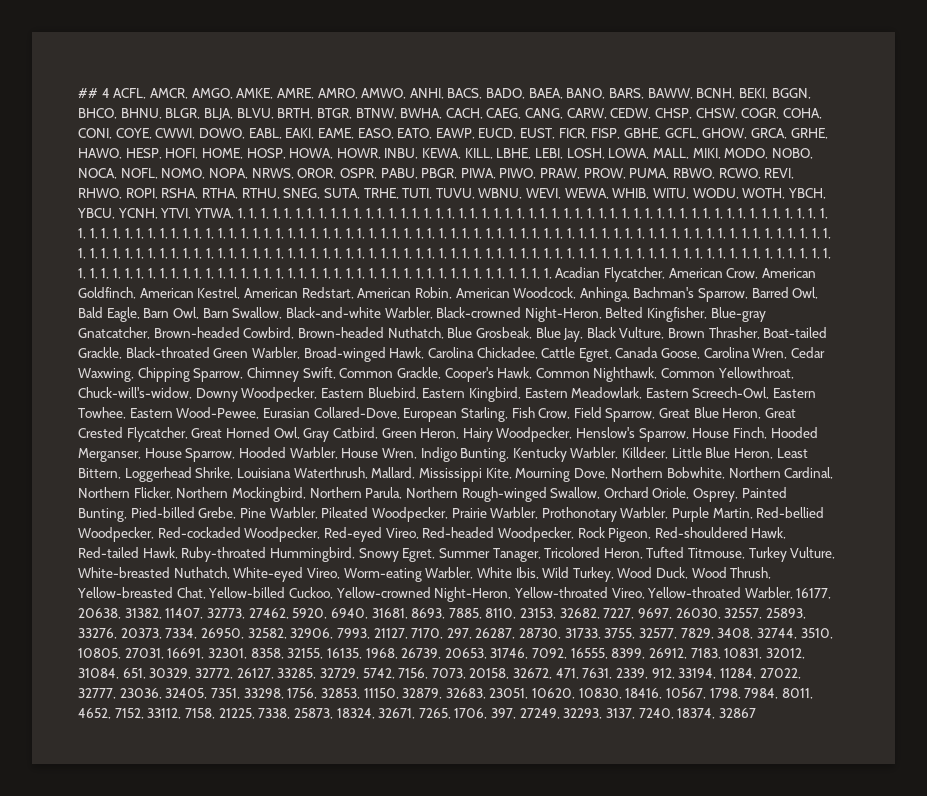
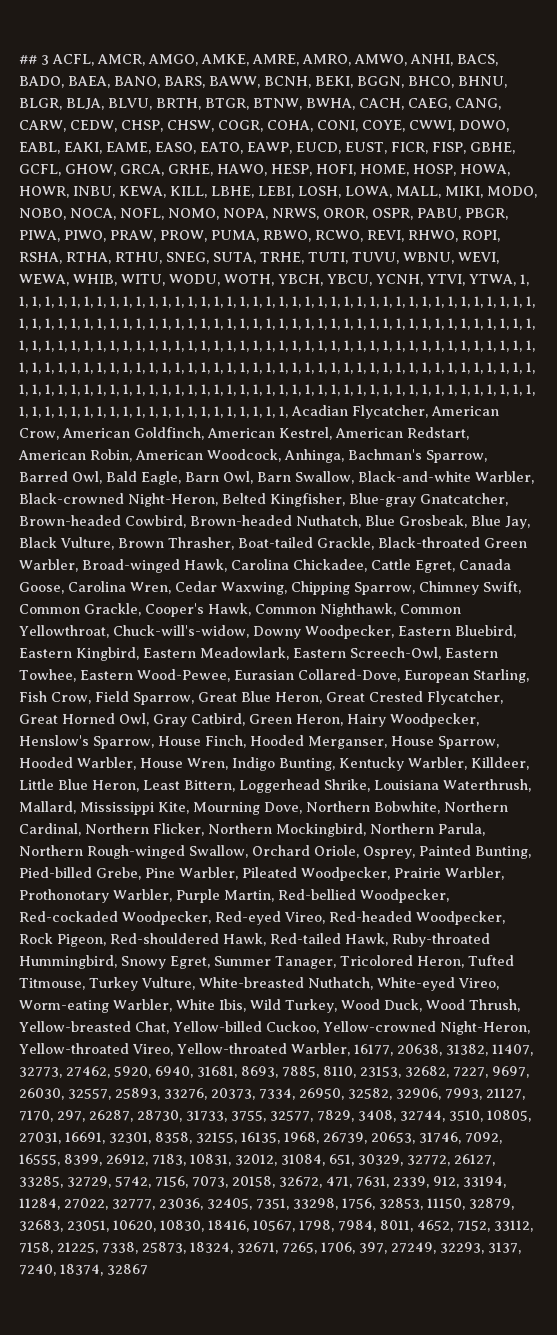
[101,88,110,98] 4 -> [41,55,49,65] 3

